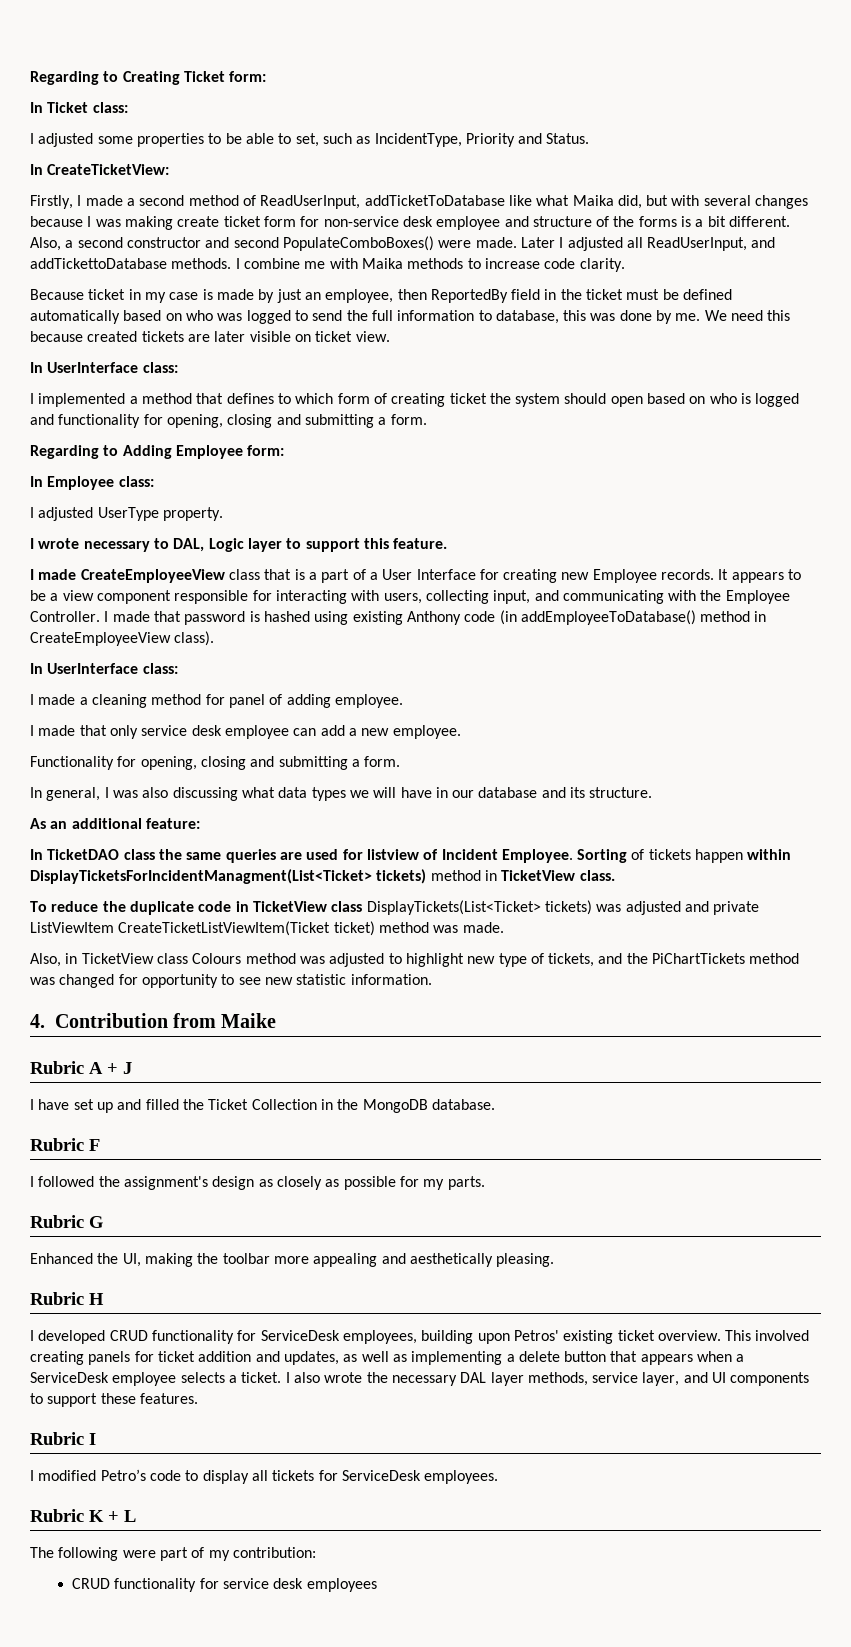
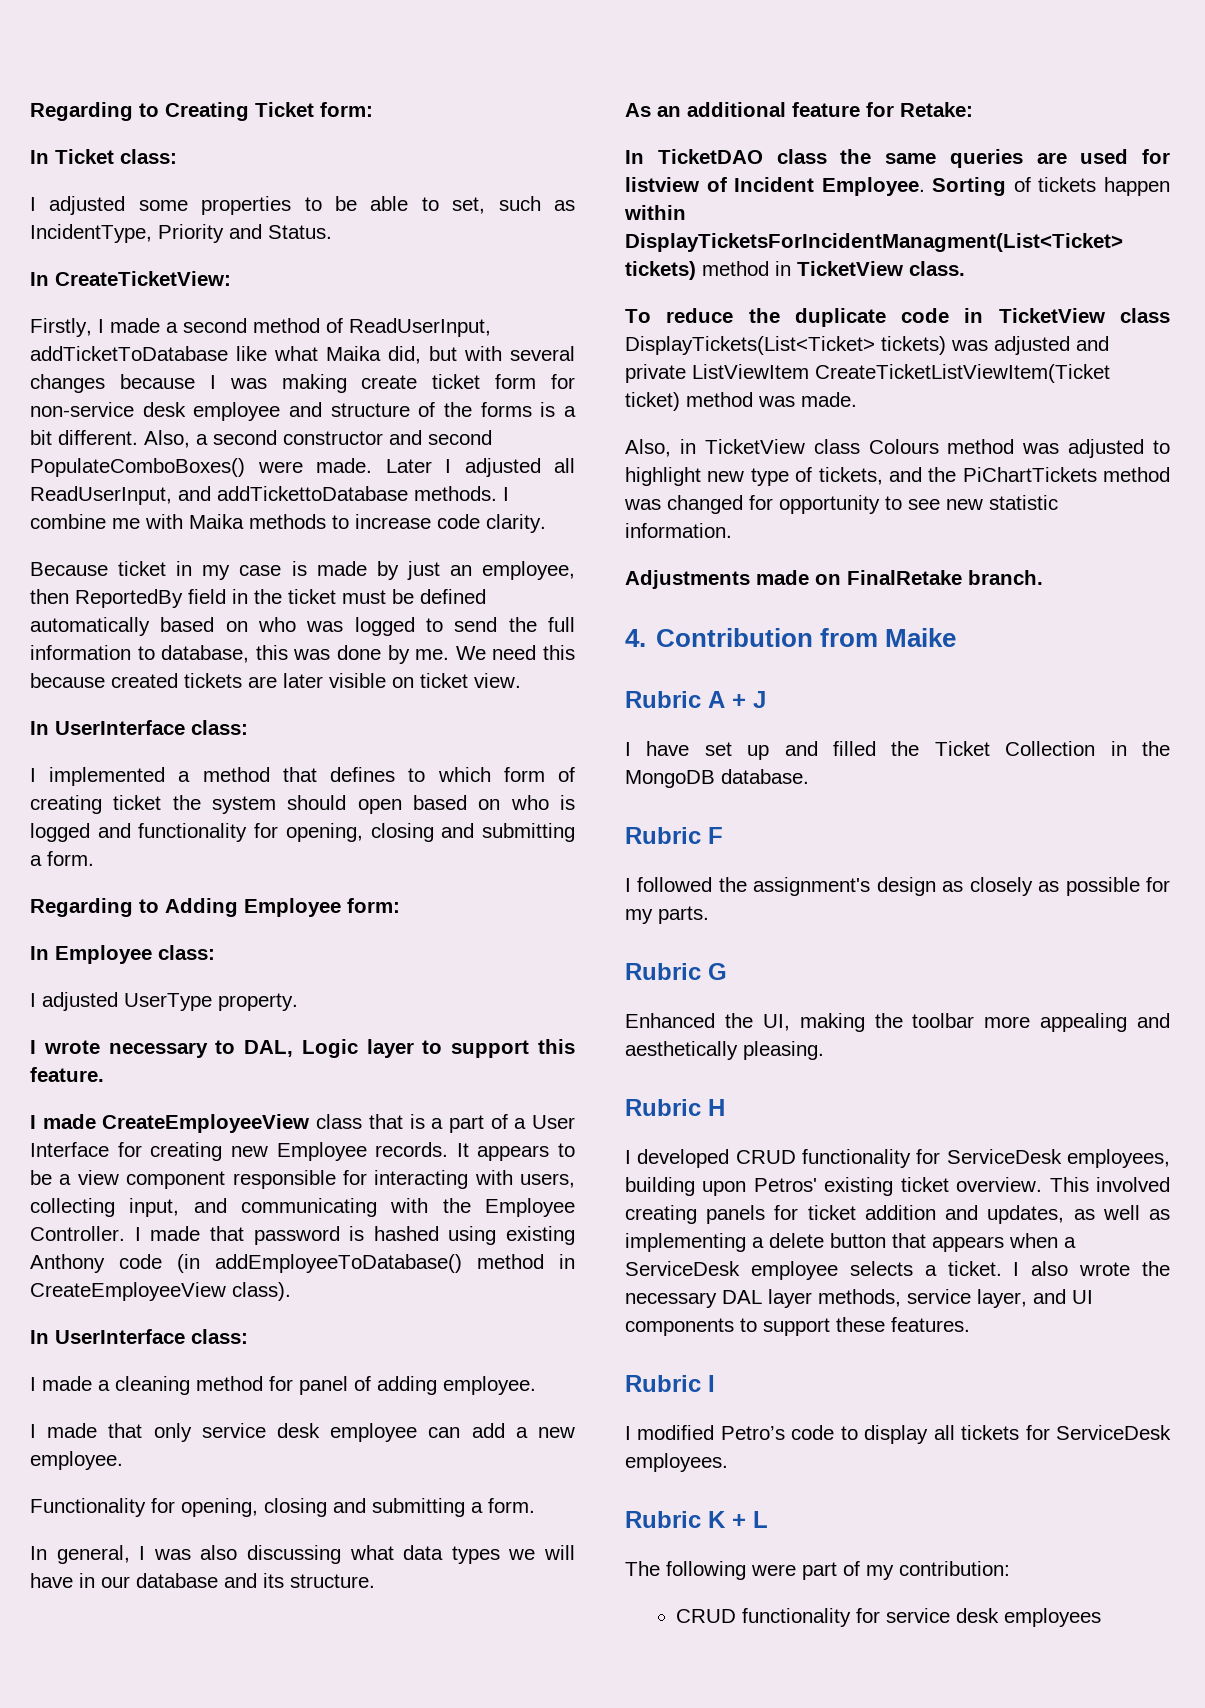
[145,818,200,829] feature: -> [792,102,973,117] feature for Retake:
(432, 979) none -> [625,570,1043,589] // Adjustments made on FinalRetake branch.

